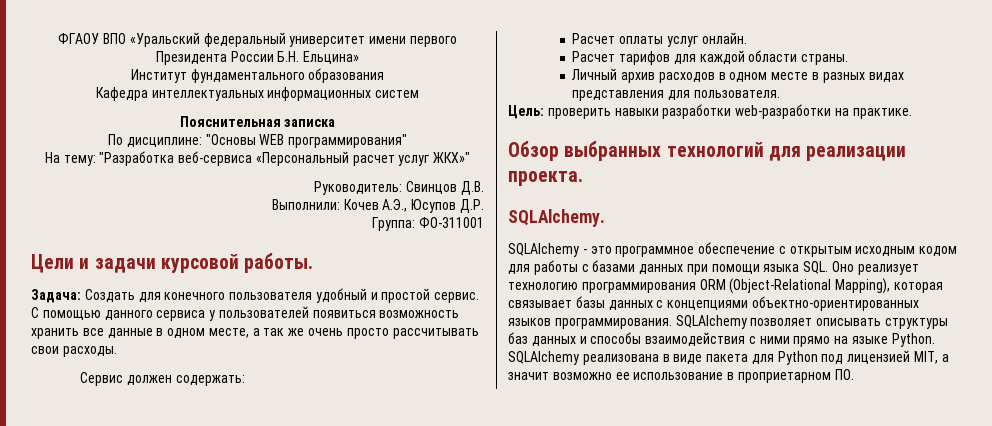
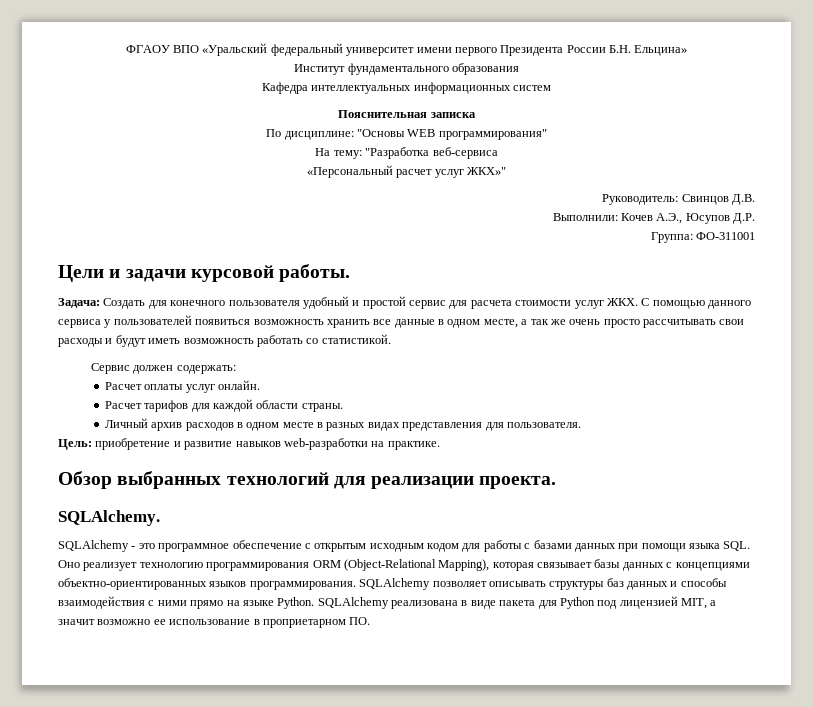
(253, 158) none -> (498, 153) //
[434,292,480,303] сервис. -> [409,298,638,309] сервис для расчета стоимости услуг ЖКХ.
[62,346,117,357] расходы. -> [58,334,391,347] расходы и будут иметь возможность работать со статистикой.
[547,104,732,119] проверить навыки разработки -> [95,438,281,450] приобретение и развитие навыков

